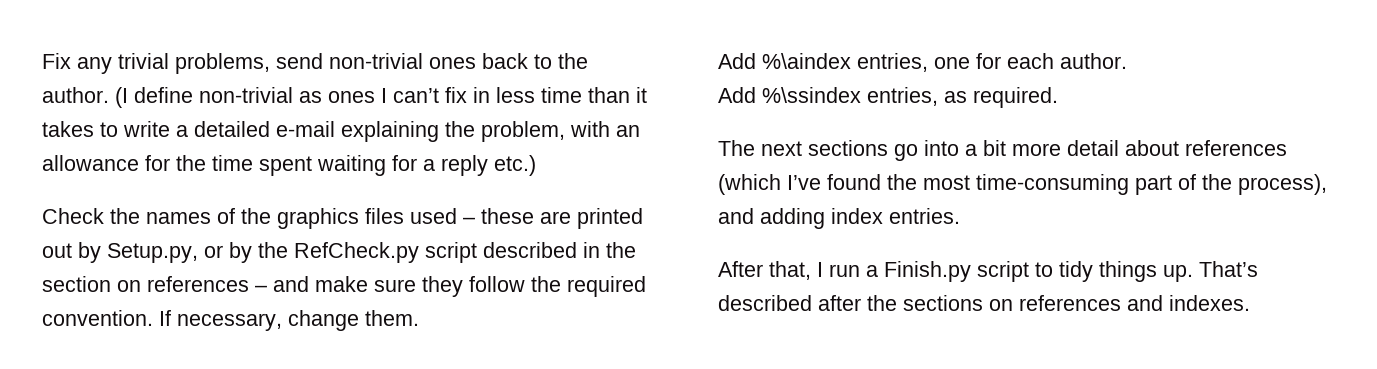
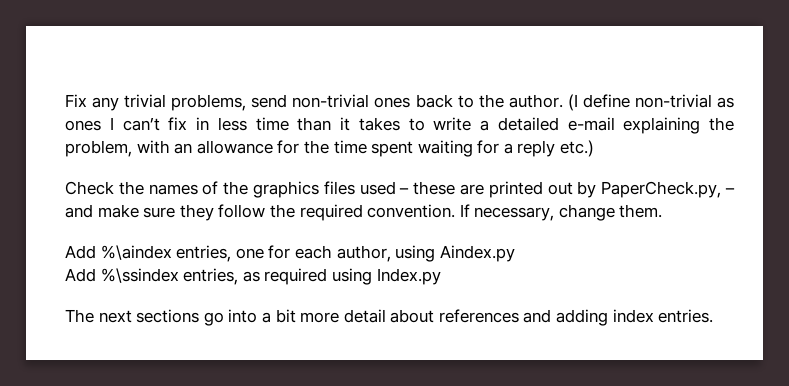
[107,242,636,263] [42,276,249,292] Setup.py, or by the RefCheck.py script described in the section on references -> [601,181,722,198] PaperCheck.py,
[1060,53,1127,69] author. -> [336,245,515,262] author, using Aindex.py
[973,87,1058,108] required. -> [264,268,441,285] required using Index.py
[718,174,1327,195] [718,208,960,229] [718,261,1258,282] [718,295,1250,311] (which I’ve found the most time-consuming part of the process), and adding index entries. // After that, I run a Finish.py script to tidy things up. That’s described after the sections on references and indexes. -> [523,309,714,326] and adding index entries.

